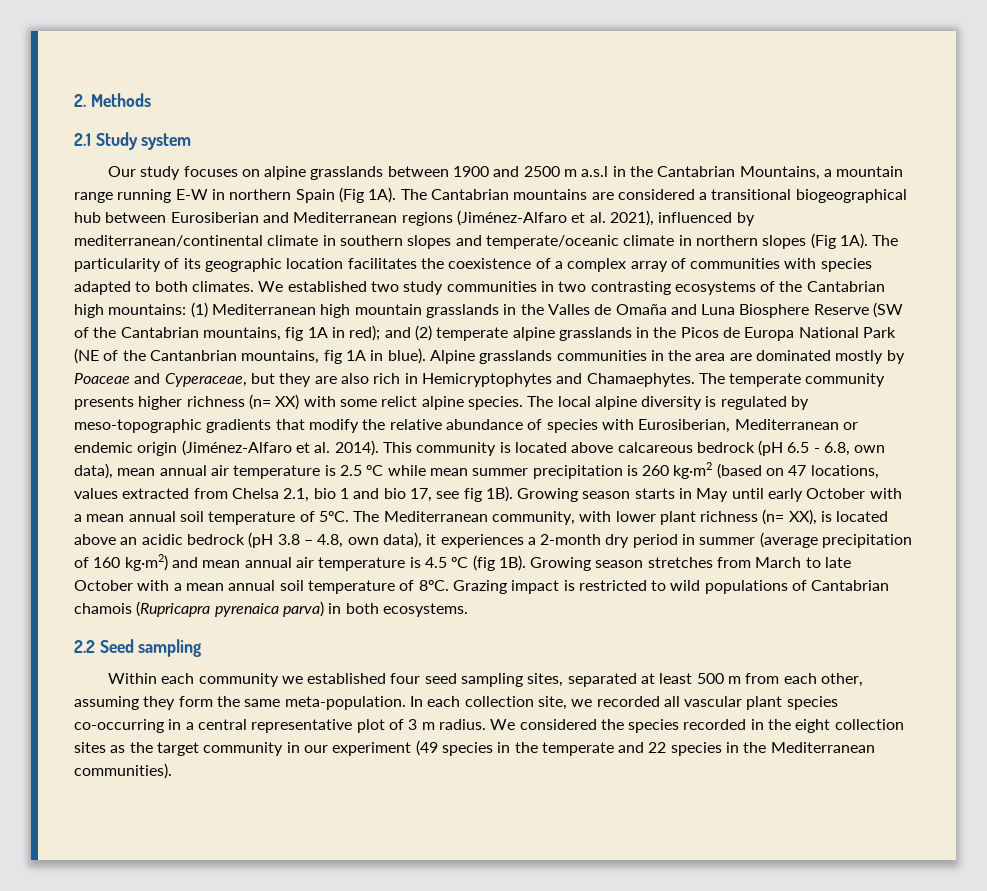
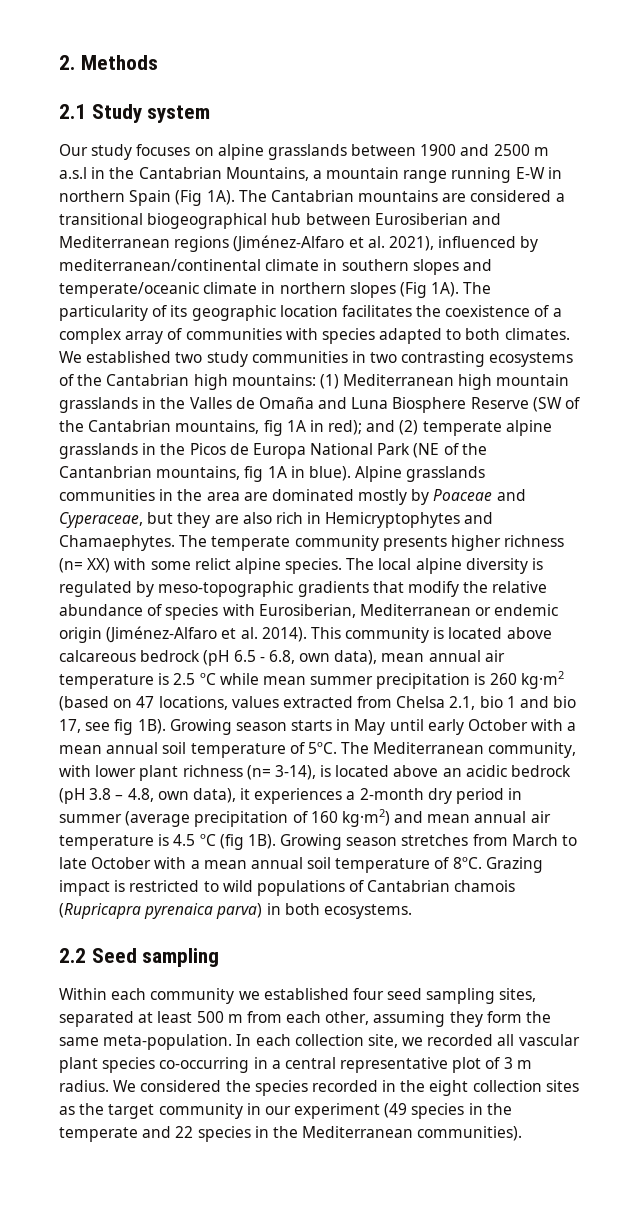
[788,509,817,525] XX), -> [274,765,316,780] 3-14),

